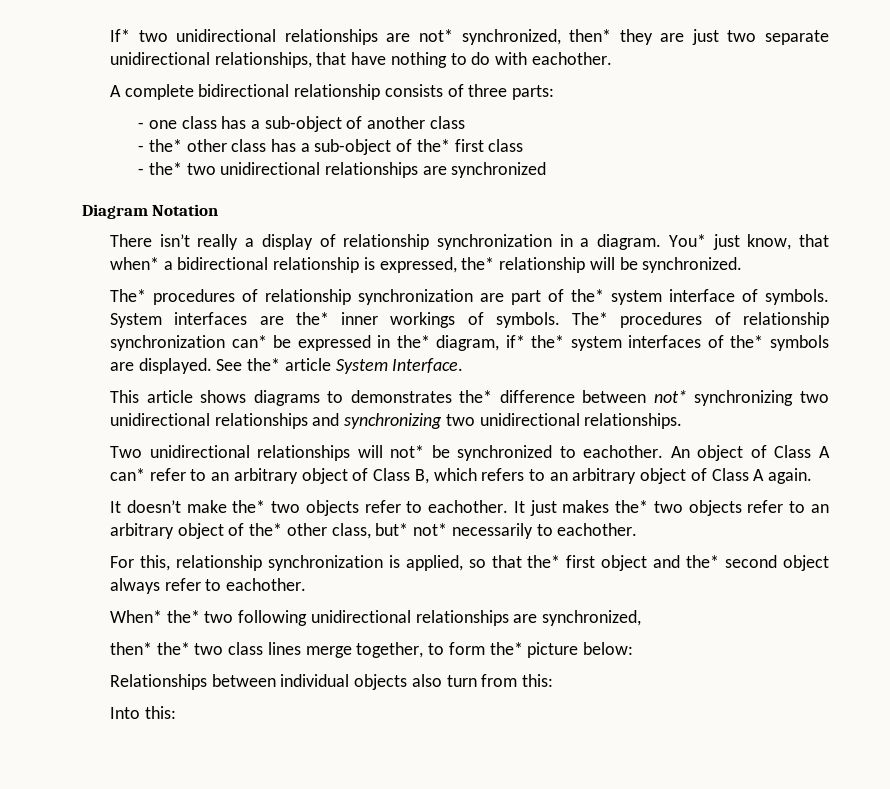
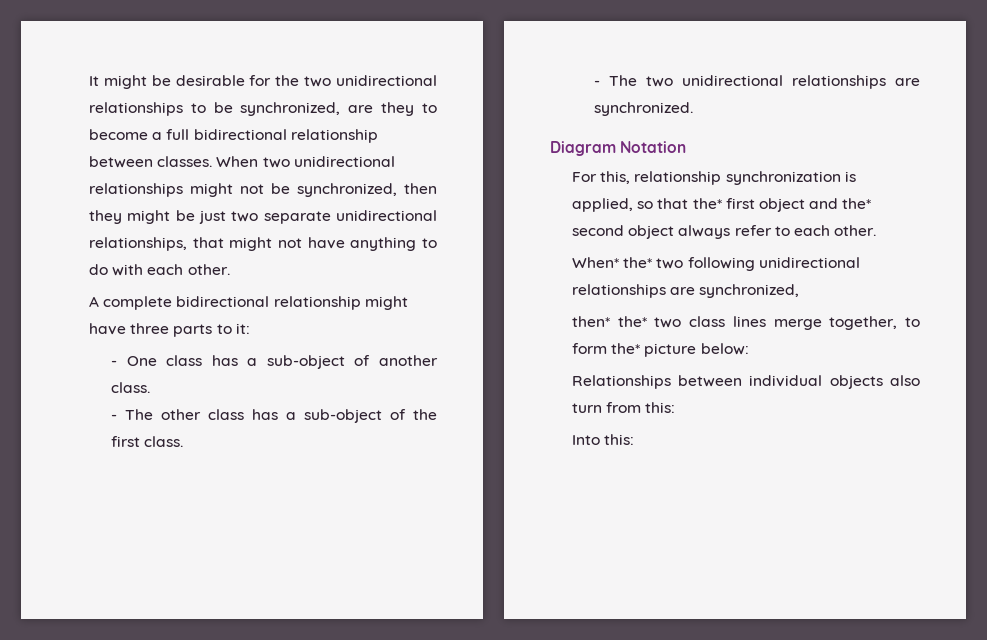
[110,29,685,45] If* two unidirectional relationships are not* synchronized, then* they are -> [88,75,437,89] [88,102,438,116] [88,129,378,143] [88,156,395,168] [88,183,437,197] [88,210,195,224] It might be desirable for the two unidirectional relationships to be synchronized, are they to become a full bidirectional relationship between classes. When two unidirectional relationships might not be synchronized, then they might be
[351,52,447,68] have nothing -> [229,237,417,251] might not have anything
[531,52,612,65] eachother. -> [147,264,230,275] each other.
[384,84,555,100] [138,120,177,129] consists of three parts: // - one -> [364,296,408,310] [88,323,250,337] [110,356,157,366] might have three parts to it: // - One
[429,116,465,129] [138,139,182,152] class // - the* -> [110,382,150,393] [110,409,153,420] class. // - The
[416,139,524,152] [138,162,547,178] the* first class // - the* two unidirectional relationships are synchronized -> [413,409,437,420] [110,436,184,447] [593,75,920,89] [593,102,693,116] the first class. // - The two unidirectional relationships are synchronized.
[110,234,829,250] [110,257,743,273] [110,289,829,305] [110,312,829,328] [110,335,829,351] [110,358,464,374] [110,390,830,406] [110,413,683,429] [110,445,830,461] [110,468,813,484] [110,500,829,516] [110,523,638,539] // There isn’t really a display of relationship synchronization in a diagram. You* just know, that when* a bidirectional relationship is expressed, the* relationship will be synchronized. // The* procedures of relationship synchronization are part of the* system interface of symbols. System interfaces are the* inner workings of symbols. The* procedures of relationship synchronization can* be expressed in the* diagram, if* the* system interfaces of the* symbols are displayed. See the* article System Interface. // This article shows diagrams to demonstrates the* difference between not* synchronizing two unidirectional relationships and synchronizing two unidirectional relationships. // Two unidirectional relationships will not* be synchronized to eachother. An object of Class A can* refer to an arbitrary object of Class B, which refers to an arbitrary object of Class A again. // It doesn’t make the* two objects refer to eachother. It just makes the* two objects refer to an arbitrary object of the* other class, but* not* necessarily to eachother. -> (687, 147) none
[226,578,307,591] eachother. -> [793,225,877,236] each other.

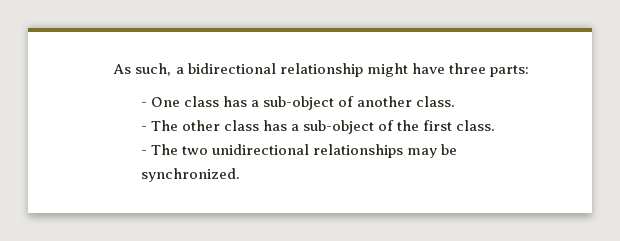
[88,75,437,89] [88,102,438,116] [88,129,378,143] [88,156,395,168] [88,183,437,197] [88,210,437,224] [88,237,437,251] [88,264,230,276] [88,296,173,310] It might be desirable for the two unidirectional relationships to be synchronized, are they to become a full bidirectional relationship between classes. When two unidirectional relationships might not be synchronized, then they might be just two separate unidirectional relationships, that might not have anything to do with each other. // A complete -> [113,63,184,76] As such, a
[173,323,250,337] parts to it: -> [489,65,529,77] parts:
[895,78,920,86] are -> [407,144,458,158] may be
[550,141,687,156] [571,171,856,185] [571,198,872,212] [571,225,877,239] [571,257,860,271] [571,284,800,298] [571,316,920,330] [571,343,749,357] [571,375,920,389] [571,402,676,413] [571,434,635,445] // Diagram Notation // For this, relationship synchronization is applied, so that the* first object and the* second object always refer to each other. // When* the* two following unidirectional relationships are synchronized, // then* the* two class lines merge together, to form the* picture below: // Relationships between individual objects also turn from this: // Into this: -> (240, 175) none

